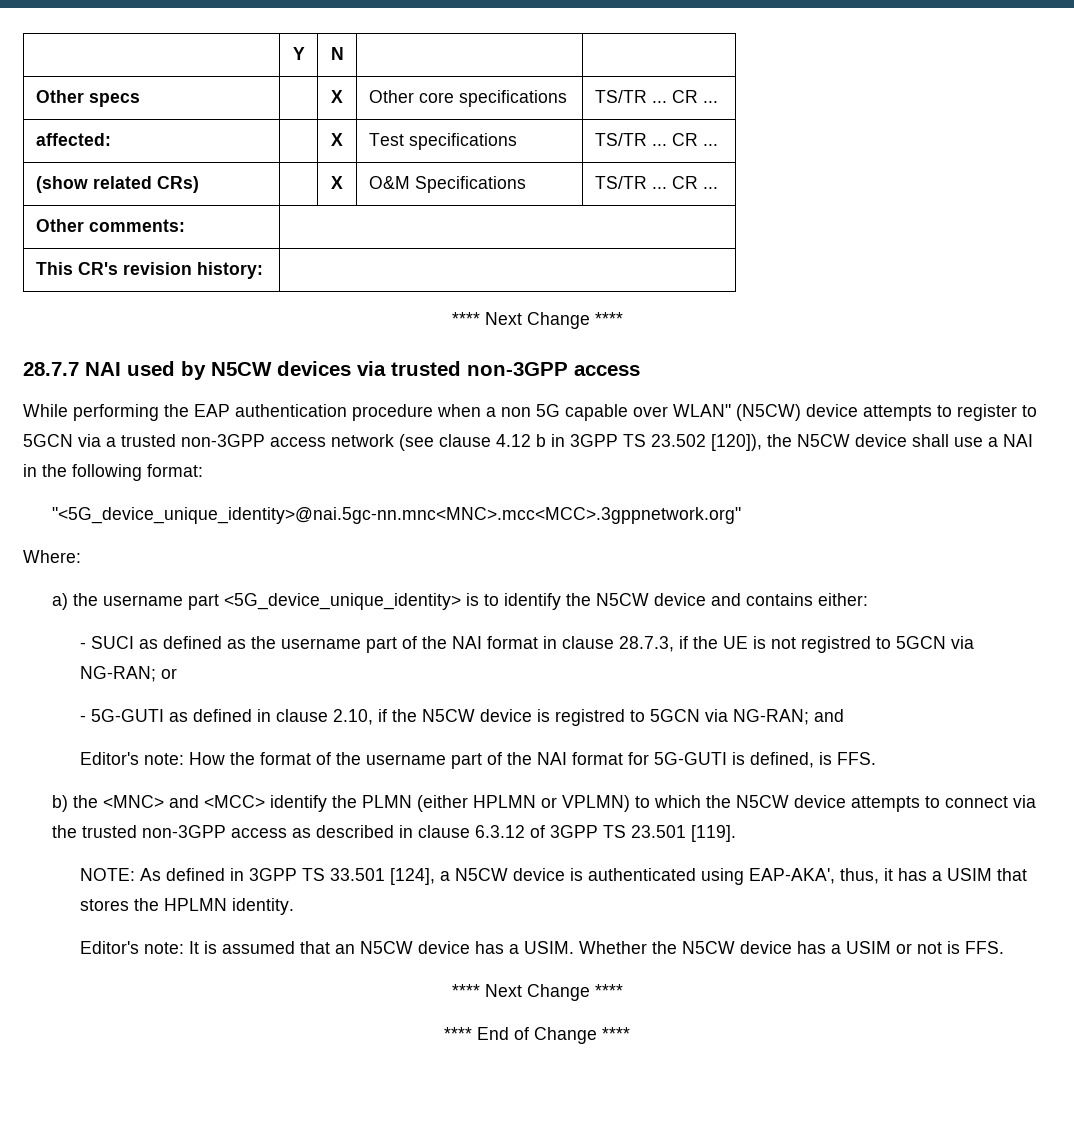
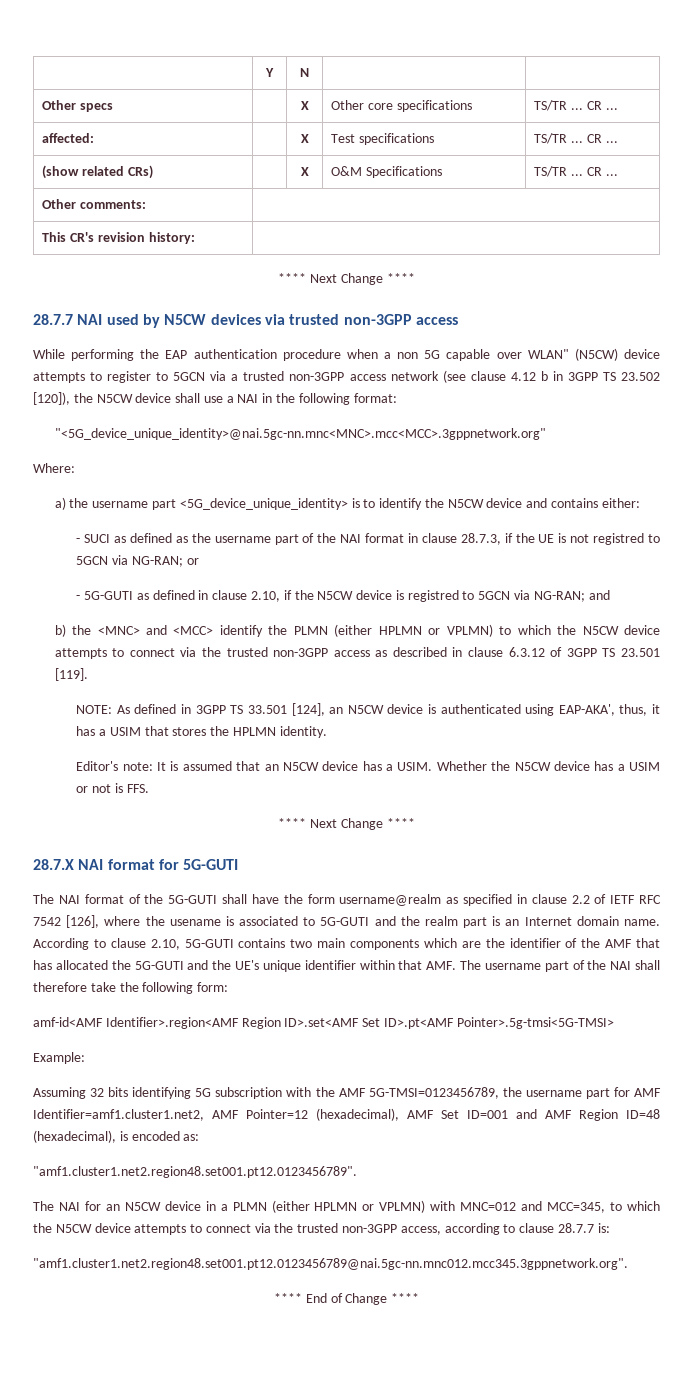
[80,752,877,769] // Editor's note: How the format of the username part of the NAI format for 5G-GUTI is defined, is FFS. -> (610, 595) none
[440,871,451,881] a -> [329,707,344,714] an
(623, 990) none -> [33,859,239,870] [33,894,662,906] [33,915,660,928] [33,938,660,950] [33,960,660,972] [33,982,229,994] [33,1017,614,1029] [33,1052,85,1064] [33,1087,661,1099] [33,1108,660,1121] [33,1130,200,1143] [33,1166,357,1178] [33,1200,661,1213] [33,1223,610,1235] [33,1258,628,1270] // 28.7.X NAI format for 5G-GUTI // The NAI format of the 5G-GUTI shall have the form username@realm as specified in clause 2.2 of IETF RFC 7542 [126], where the usename is associated to 5G-GUTI and the realm part is an Internet domain name. According to clause 2.10, 5G-GUTI contains two main components which are the identifier of the AMF that has allocated the 5G-GUTI and the UE's unique identifier within that AMF. The username part of the NAI shall therefore take the following form: // amf-id<AMF Identifier>.region<AMF Region ID>.set<AMF Set ID>.pt<AMF Pointer>.5g-tmsi<5G-TMSI> // Example: // Assuming 32 bits identifying 5G subscription with the AMF 5G-TMSI=0123456789, the username part for AMF Identifier=amf1.cluster1.net2, AMF Pointer=12 (hexadecimal), AMF Set ID=001 and AMF Region ID=48 (hexadecimal), is encoded as: // "amf1.cluster1.net2.region48.set001.pt12.0123456789". // The NAI for an N5CW device in a PLMN (either HPLMN or VPLMN) with MNC=012 and MCC=345, to which the N5CW device attempts to connect via the trusted non-3GPP access, according to clause 28.7.7 is: // "amf1.cluster1.net2.region48.set001.pt12.0123456789@nai.5gc-nn.mnc012.mcc345.3gppnetwork.org".

